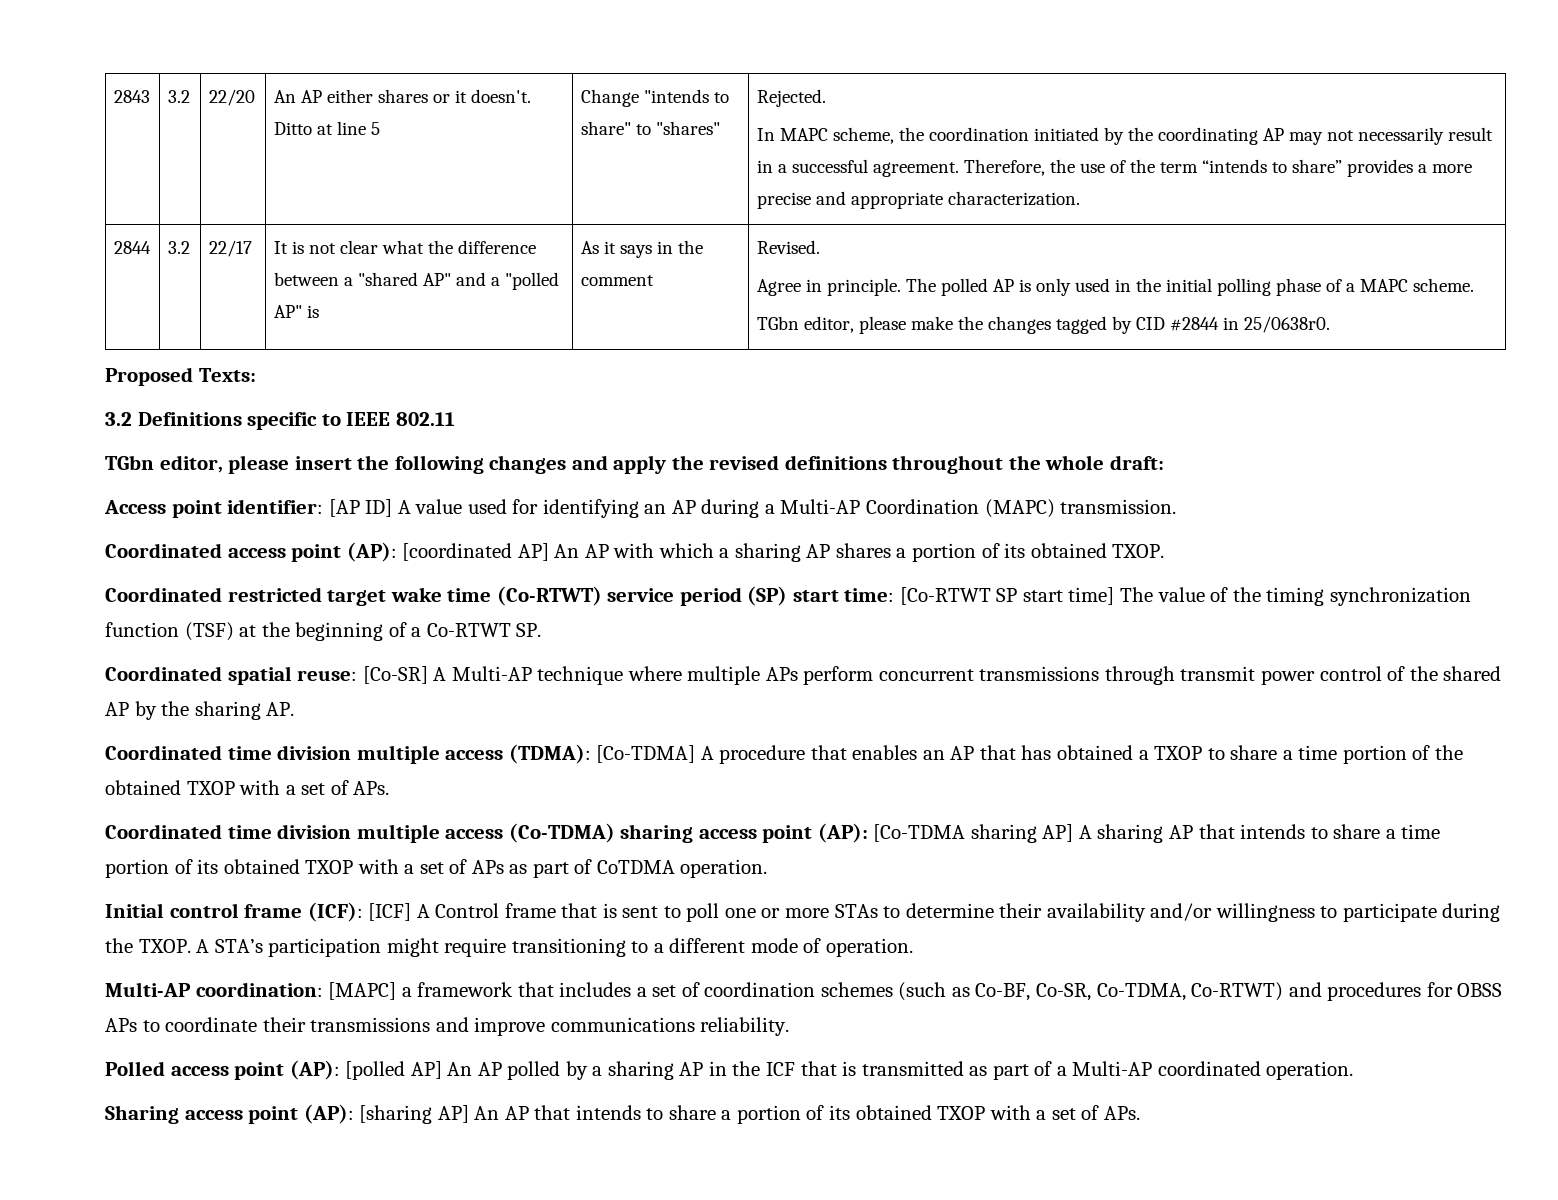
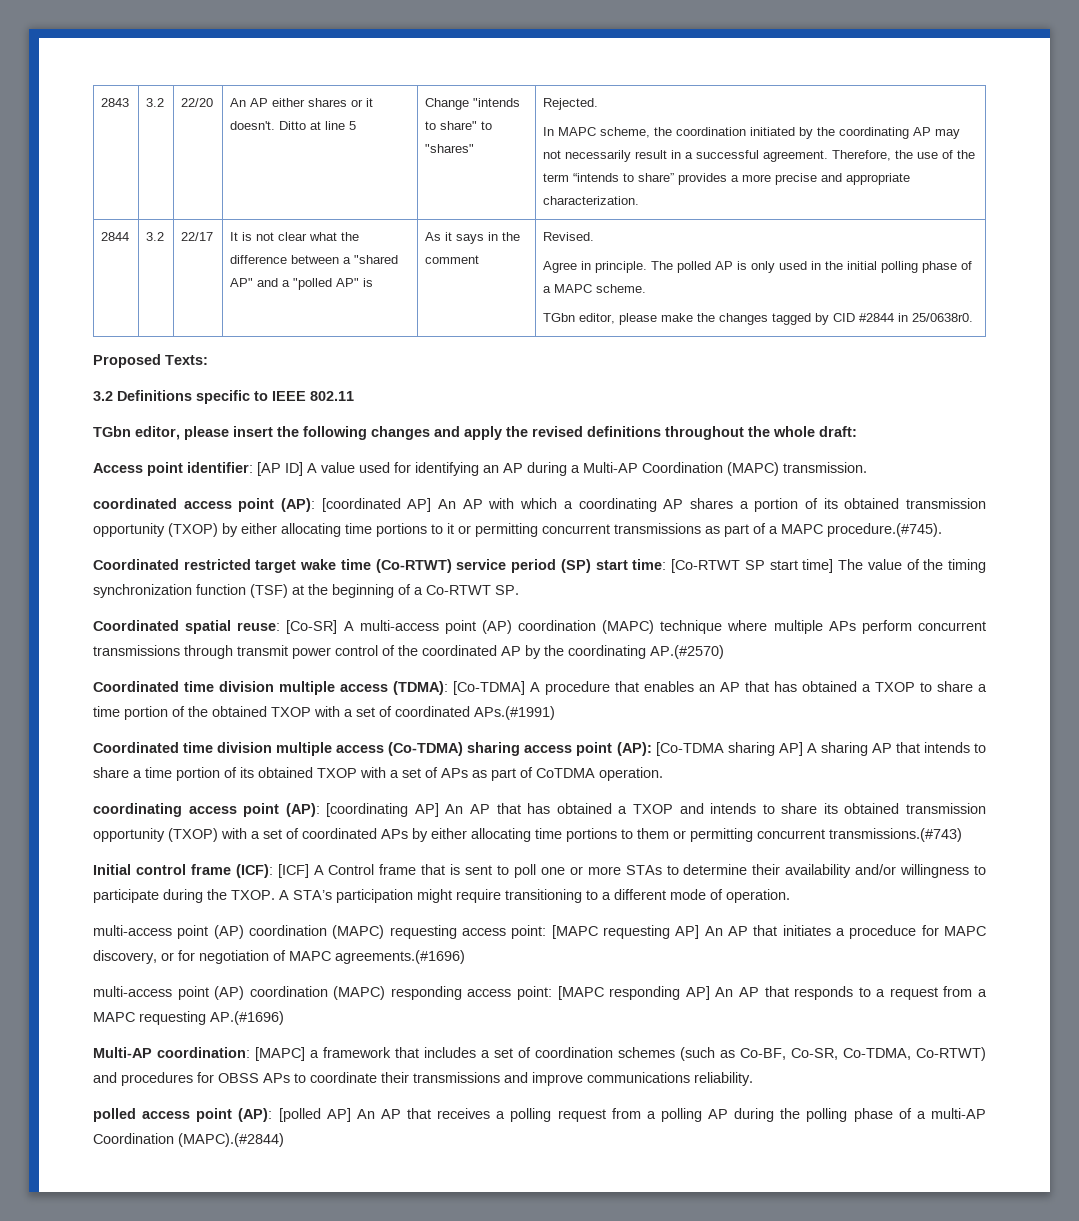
[105,543,222,558] Coordinated -> [93,498,177,509] coordinated
[734,543,801,562] sharing -> [578,498,657,512] coordinating
[1112,544,1165,558] TXOP. -> [906,498,987,509] [93,523,942,537] transmission opportunity (TXOP) by either allocating time portions to it or permitting concurrent transmissions as part of a MAPC procedure.(#745).
[451,666,532,681] Multi-AP -> [359,620,655,634] multi-access point (AP) coordination (MAPC)
[1443,666,1502,681] shared -> [422,645,497,656] coordinated
[194,701,295,720] sharing AP. -> [568,645,724,659] coordinating AP.(#2570)
[353,781,390,795] APs. -> [395,706,555,720] coordinated APs.(#1991)
(768, 868) none -> [93,803,986,817] [93,828,962,842] // coordinating access point (AP): [coordinating AP] An AP that has obtained a TXOP and intends to share its obtained transmission opportunity (TXOP) with a set of coordinated APs by either allocating time portions to them or permitting concurrent transmissions.(#743)
(913, 947) none -> [93,925,987,939] [93,950,465,964] [93,986,987,1000] [93,1011,284,1025] // multi-access point (AP) coordination (MAPC) requesting access point: [MAPC requesting AP] An AP that initiates a proceduce for MAPC discovery, or for negotiation of MAPC agreements.(#1696) // multi-access point (AP) coordination (MAPC) responding access point: [MAPC responding AP] An AP that responds to a request from a MAPC requesting AP.(#1696)
[105,1061,165,1076] Polled -> [93,1108,136,1122] polled
[507,1061,1354,1080] [105,1104,1140,1124] polled by a sharing AP in the ICF that is transmitted as part of a Multi-AP coordinated operation. // Sharing access point (AP): [sharing AP] An AP that intends to share a portion of its obtained TXOP with a set of APs. -> [407,1108,987,1122] [93,1133,284,1147] that receives a polling request from a polling AP during the polling phase of a multi-AP Coordination (MAPC).(#2844)

